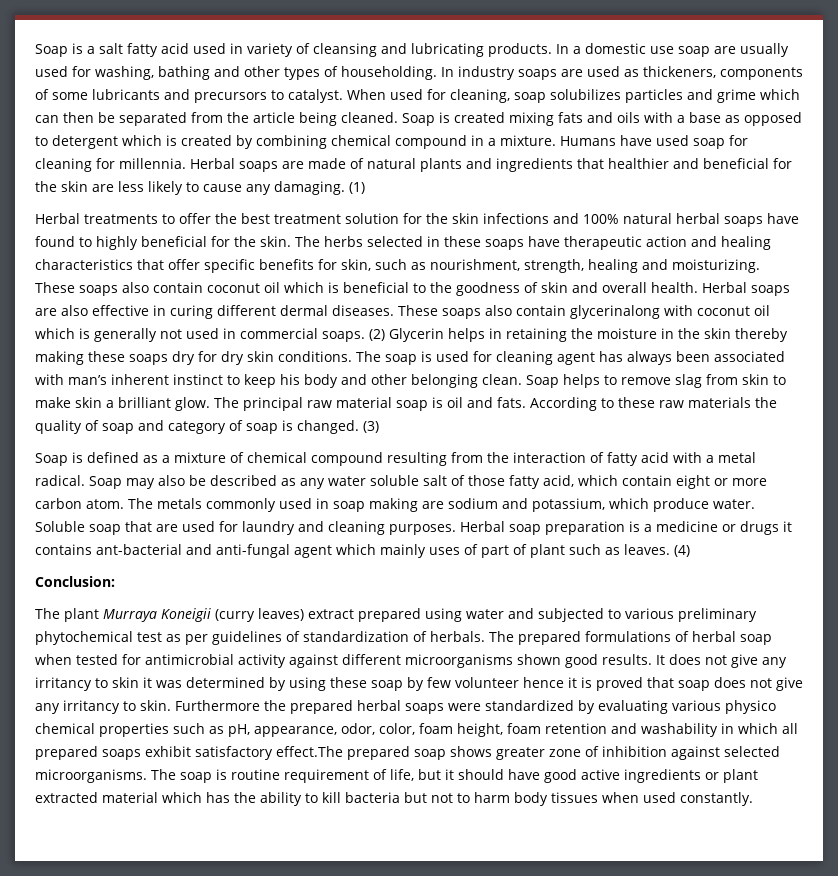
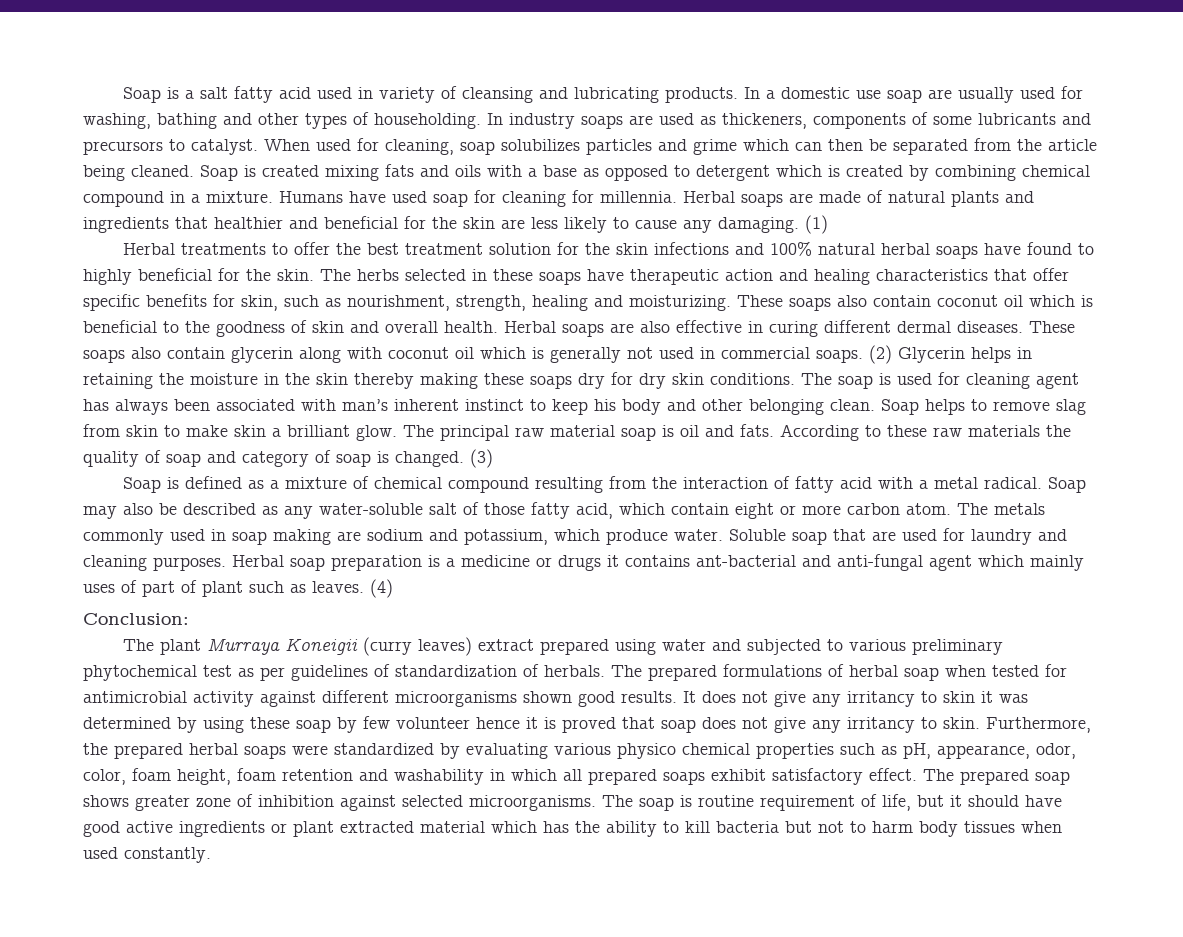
[570,305,660,319] glycerinalong -> [231,347,341,363] glycerin along
[328,475,419,486] water soluble -> [319,503,423,515] water-soluble
[175,700,260,711] Furthermore -> [986,717,1091,733] Furthermore,
[276,746,343,757] effect.The -> [869,768,954,781] effect. The

